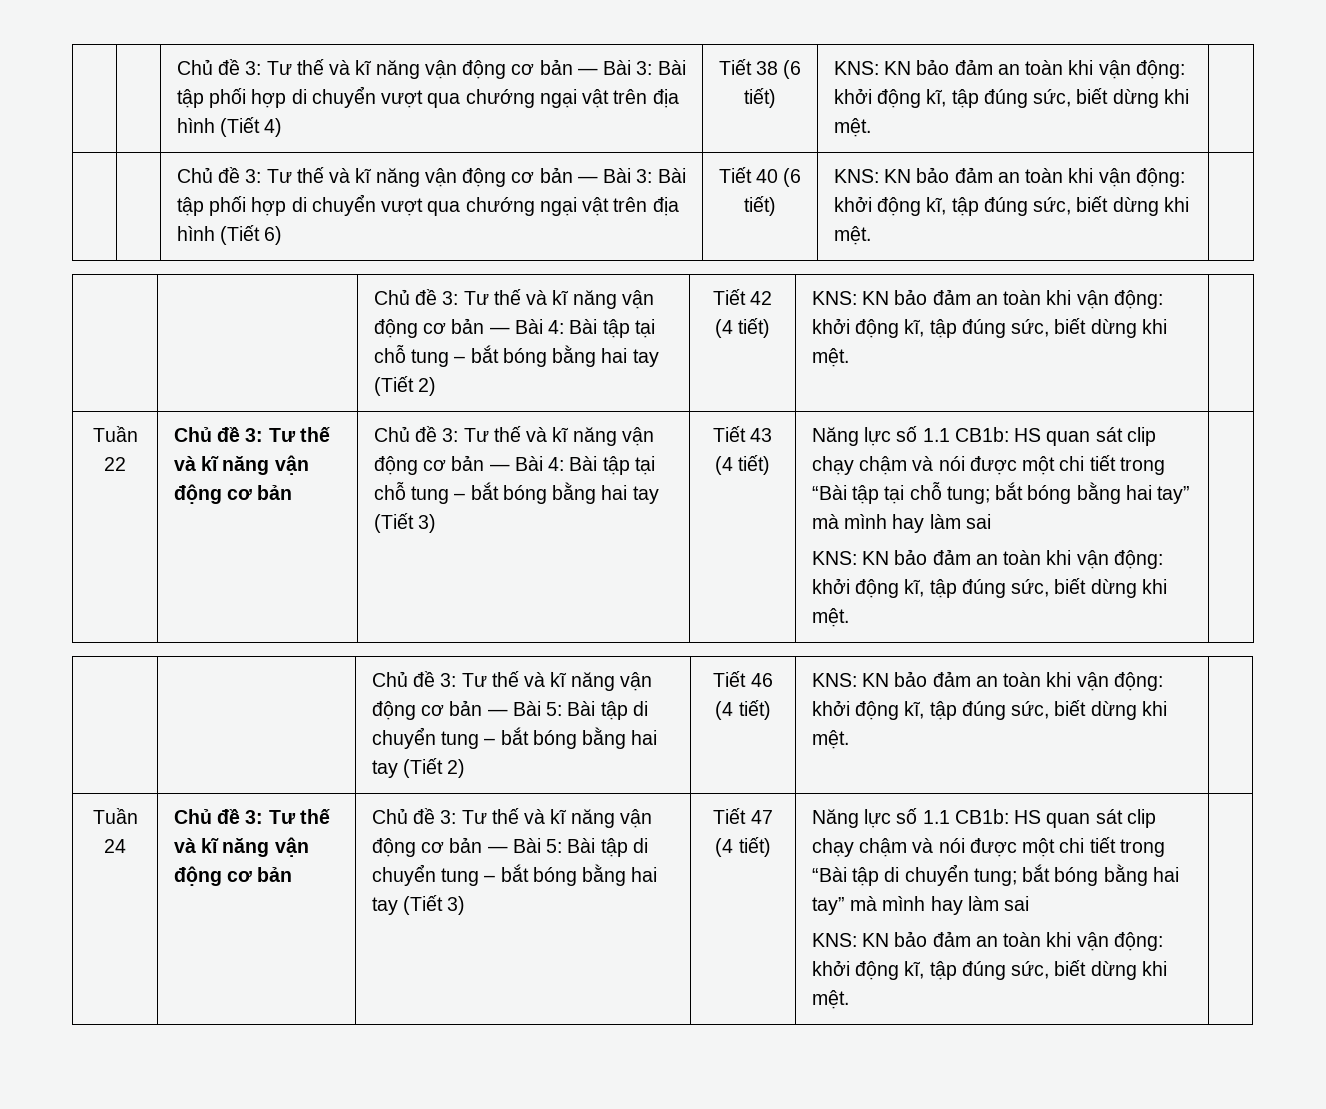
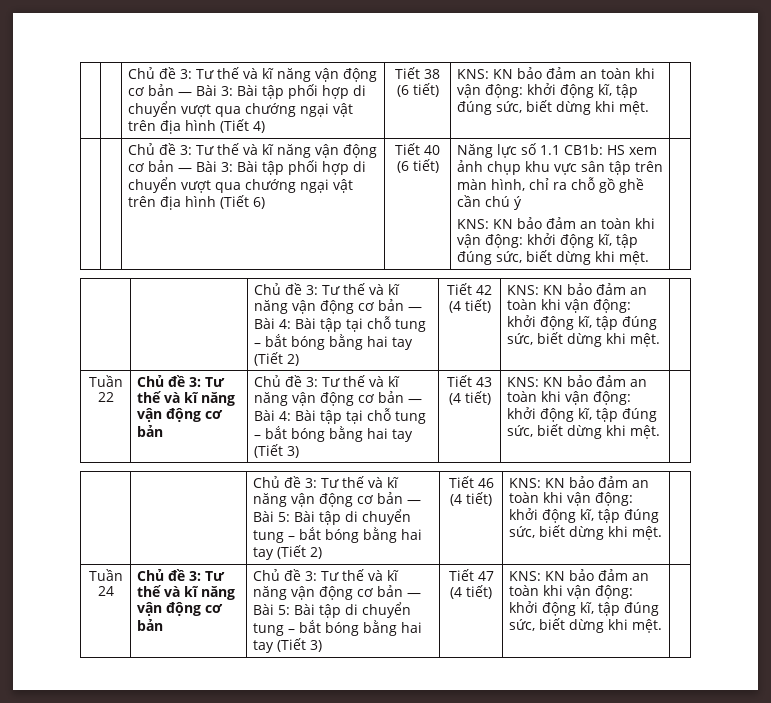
(776, 206) none -> [456,143,657,158] [456,160,663,175] [456,177,644,193] [456,195,522,210] Năng lực số 1.1 CB1b: HS xem ảnh chụp khu vực sân tập trên màn hình, chỉ ra chỗ gồ ghề cần chú ý //
[811,426,1156,446] [811,455,1165,475] [811,482,1191,504] [811,514,991,533] Năng lực số 1.1 CB1b: HS quan sát clip chạy chậm và nói được một chi tiết trong “Bài tập tại chỗ tung; bắt bóng bằng hai tay” mà mình hay làm sai // -> (491, 398) none
[811,808,1156,828] [811,837,1165,857] [811,864,1179,886] [811,896,1030,915] Năng lực số 1.1 CB1b: HS quan sát clip chạy chậm và nói được một chi tiết trong “Bài tập di chuyển tung; bắt bóng bằng hai tay” mà mình hay làm sai // -> (492, 592) none

